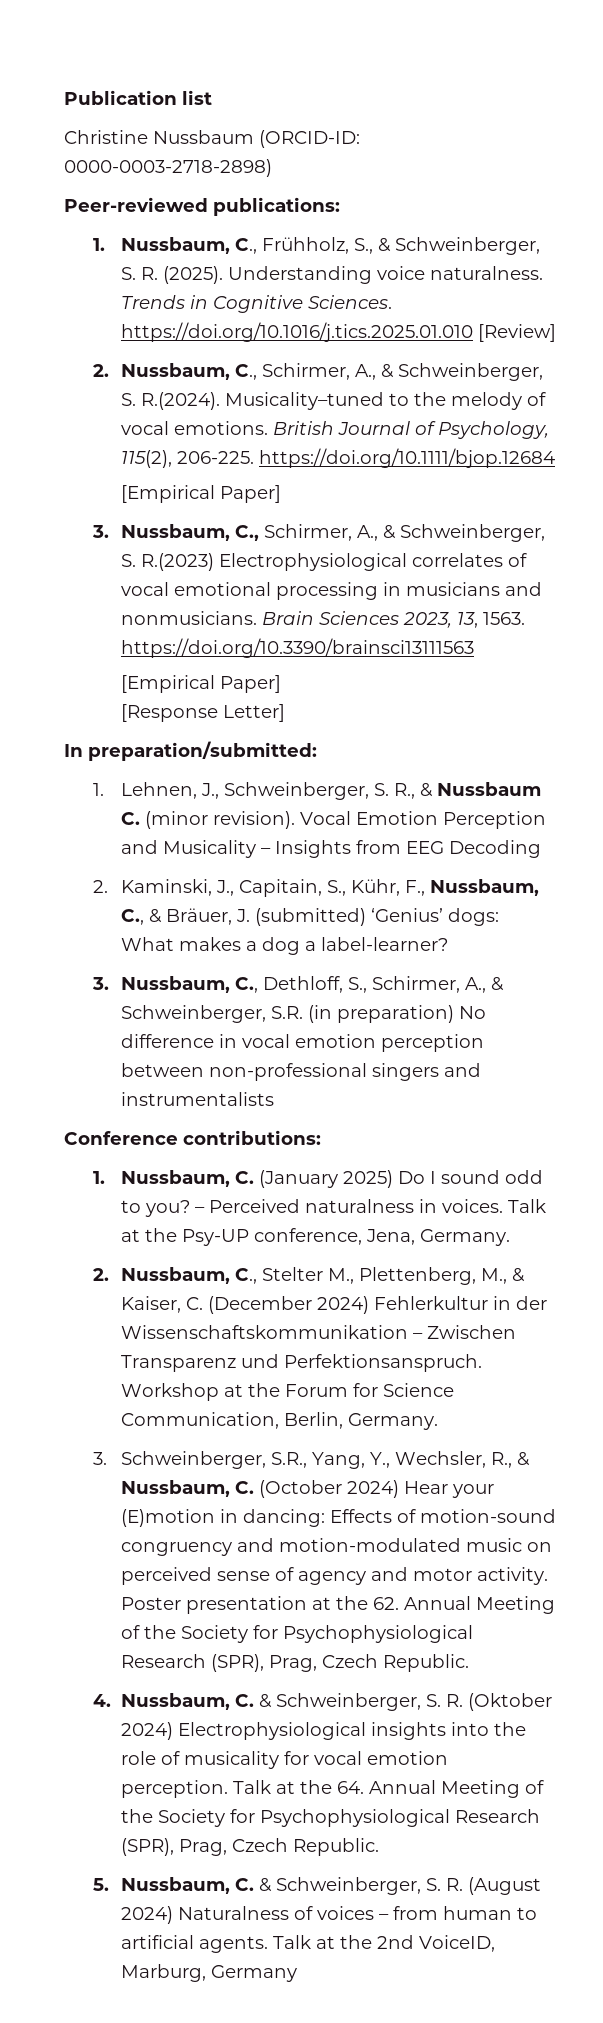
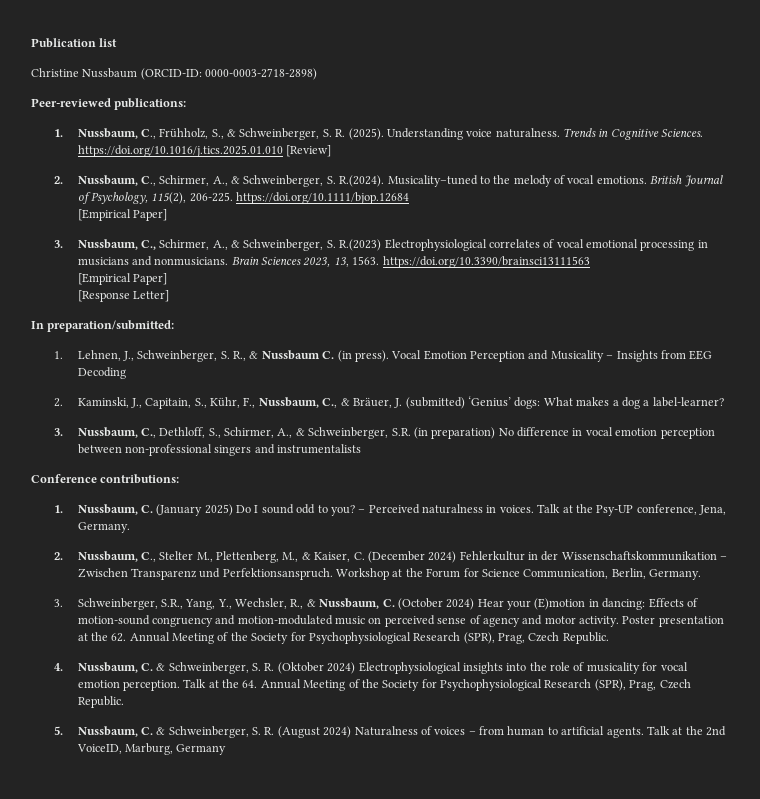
[145,811,296,829] (minor revision). -> [337,350,389,362] (in press).

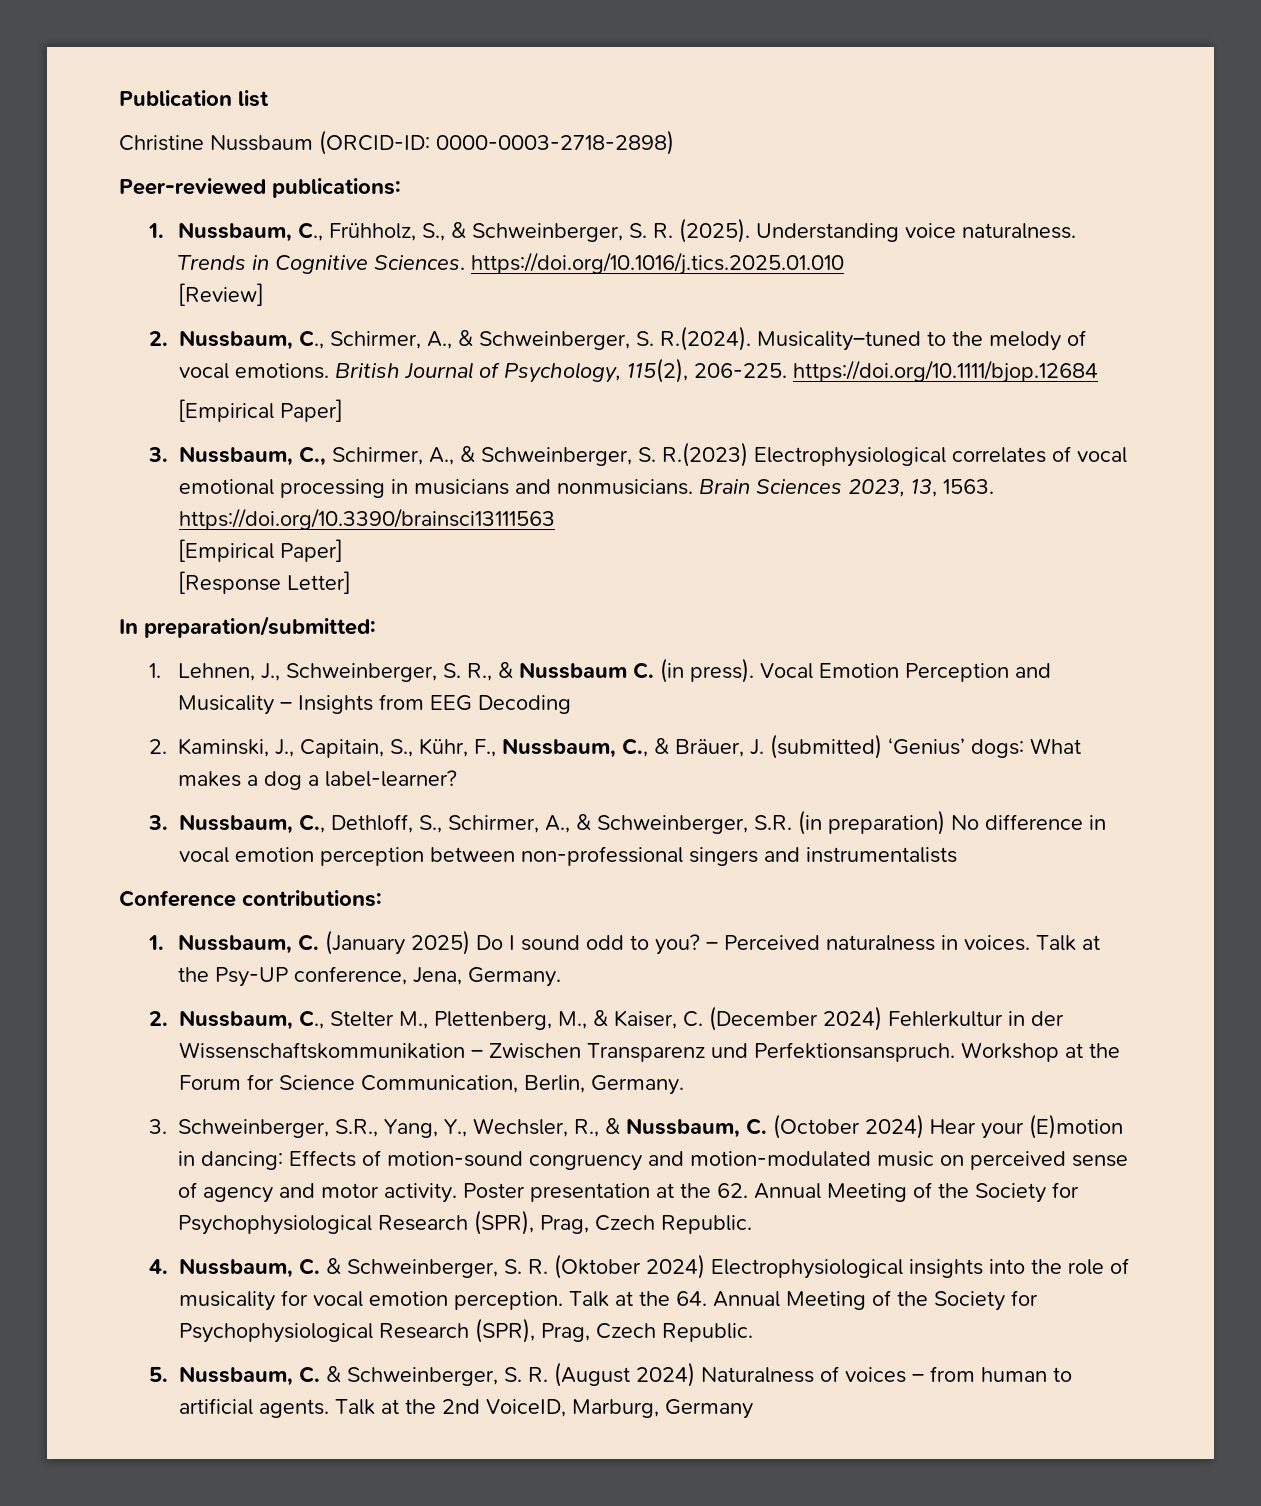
(283, 151) none -> (845, 263) //

